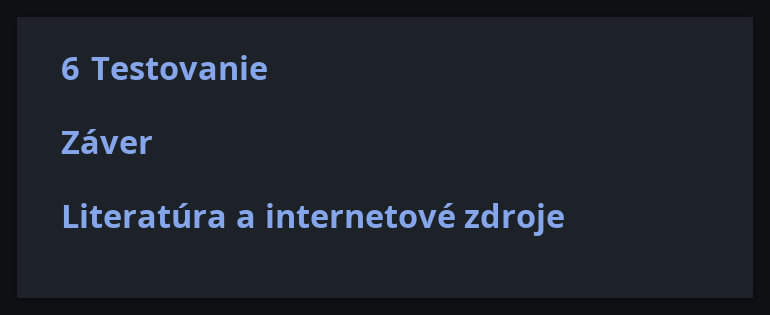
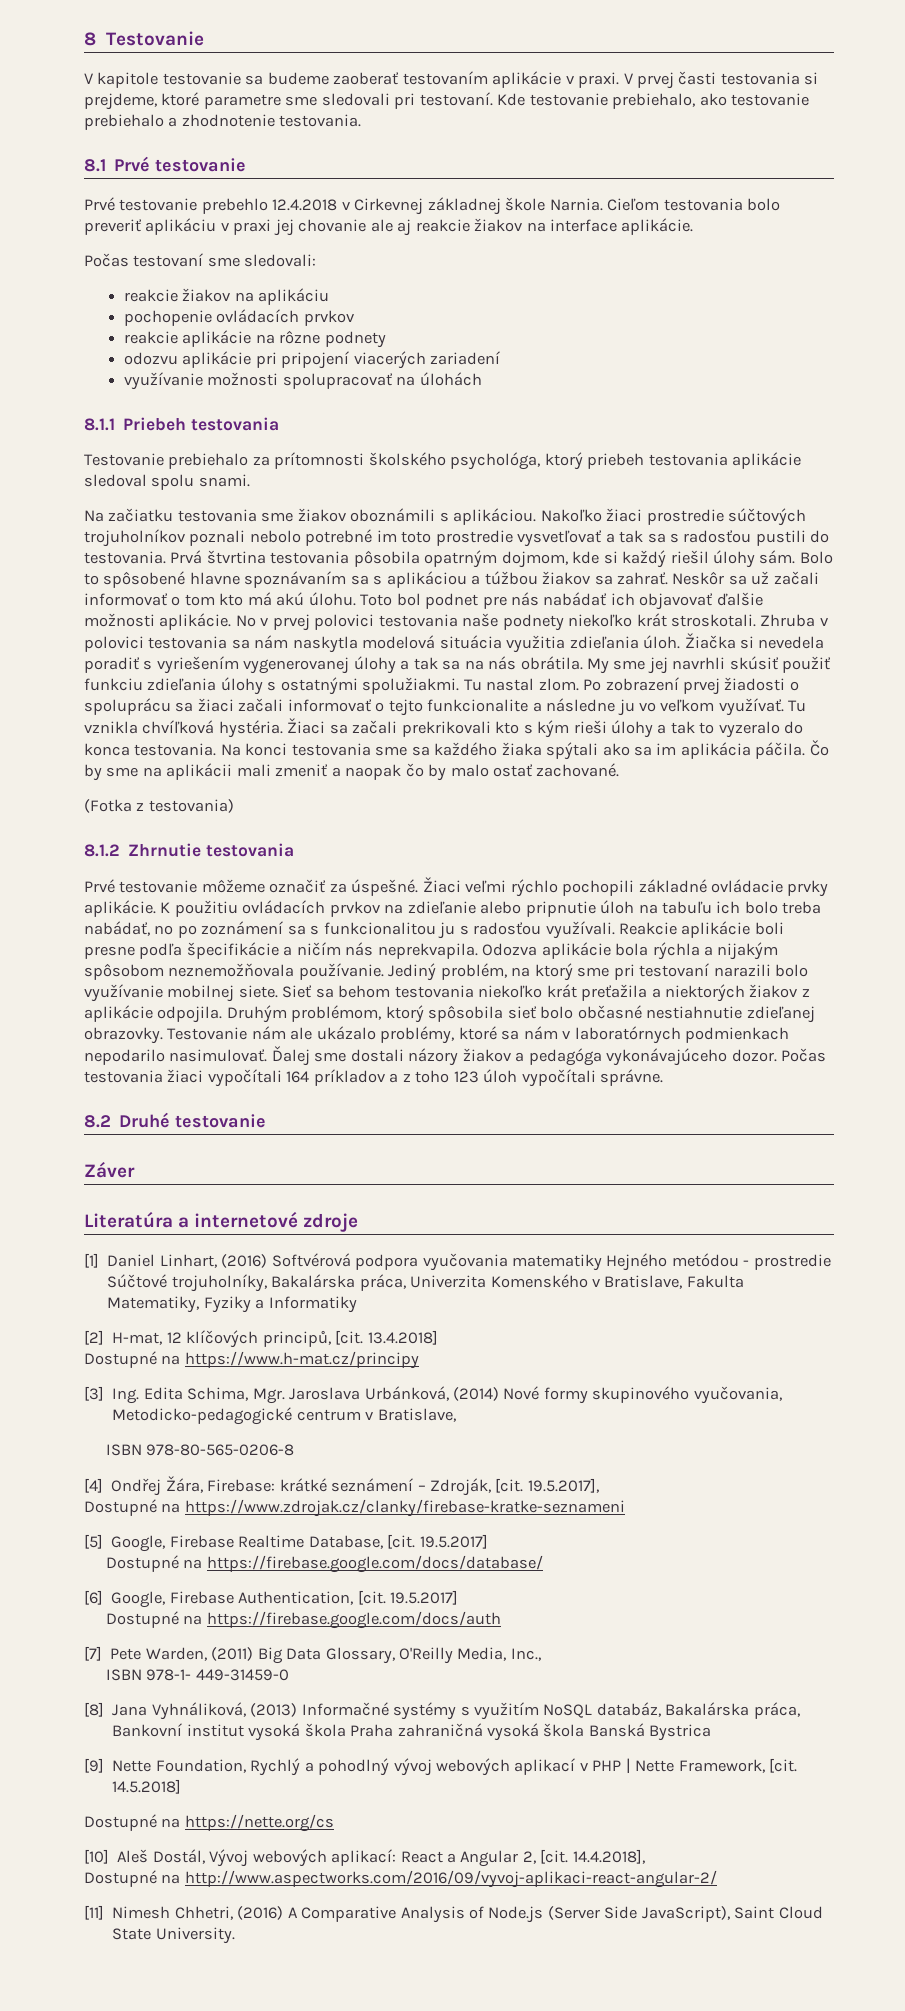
[61,55,268,80] 6 Testovanie -> [84,31,204,46] [84,71,819,89] [84,92,810,110] [84,114,362,130] [84,156,247,172] [84,197,781,215] [84,218,694,236] [84,253,317,267] [123,288,330,305] [123,309,354,326] [123,330,386,348] [123,351,501,369] [123,372,482,390] [84,417,279,431] [84,452,802,470] [84,474,250,490] [84,508,807,526] [84,529,830,547] [84,550,833,568] [84,571,819,588] [84,592,763,610] [84,613,828,631] [84,633,825,653] [84,656,832,674] [84,677,799,695] [84,698,807,716] [84,718,804,738] [84,740,829,760] [84,763,620,781] [84,799,234,813] [84,843,294,857] [84,877,829,897] [84,900,822,917] [84,921,784,939] [84,942,779,960] [84,963,809,981] [84,984,810,1002] [84,1005,815,1023] [84,1026,790,1044] [84,1046,827,1066] [84,1069,664,1087] [84,1112,267,1128] 8 Testovanie // V kapitole testovanie sa budeme zaoberať testovaním aplikácie v praxi. V prvej časti testovania si prejdeme, ktoré parametre sme sledovali pri testovaní. Kde testovanie prebiehalo, ako testovanie prebiehalo a zhodnotenie testovania. // 8.1 Prvé testovanie // Prvé testovanie prebehlo 12.4.2018 v Cirkevnej základnej škole Narnia. Cieľom testovania bolo preveriť aplikáciu v praxi jej chovanie ale aj reakcie žiakov na interface aplikácie. // Počas testovaní sme sledovali: // reakcie žiakov na aplikáciu // pochopenie ovládacích prvkov // reakcie aplikácie na rôzne podnety // odozvu aplikácie pri pripojení viacerých zariadení // využívanie možnosti spolupracovať na úlohách // 8.1.1 Priebeh testovania // Testovanie prebiehalo za prítomnosti školského psychológa, ktorý priebeh testovania aplikácie sledoval spolu snami. // Na začiatku testovania sme žiakov oboznámili s aplikáciou. Nakoľko žiaci prostredie súčtových trojuholníkov poznali nebolo potrebné im toto prostredie vysvetľovať a tak sa s radosťou pustili do testovania. Prvá štvrtina testovania pôsobila opatrným dojmom, kde si každý riešil úlohy sám. Bolo to spôsobené hlavne spoznávaním sa s aplikáciou a túžbou žiakov sa zahrať. Neskôr sa už začali informovať o tom kto má akú úlohu. Toto bol podnet pre nás nabádať ich objavovať ďalšie možnosti aplikácie. No v prvej polovici testovania naše podnety niekoľko krát stroskotali. Zhruba v polovici testovania sa nám naskytla modelová situácia využitia zdieľania úloh. Žiačka si nevedela poradiť s vyriešením vygenerovanej úlohy a tak sa na nás obrátila. My sme jej navrhli skúsiť použiť funkciu zdieľania úlohy s ostatnými spolužiakmi. Tu nastal zlom. Po zobrazení prvej žiadosti o spoluprácu sa žiaci začali informovať o tejto funkcionalite a následne ju vo veľkom využívať. Tu vznikla chvíľková hystéria. Žiaci sa začali prekrikovali kto s kým rieši úlohy a tak to vyzeralo do konca testovania. Na konci testovania sme sa každého žiaka spýtali ako sa im aplikácia páčila. Čo by sme na aplikácii mali zmeniť a naopak čo by malo ostať zachované. // (Fotka z testovania) // 8.1.2 Zhrnutie testovania // Prvé testovanie môžeme označiť za úspešné. Žiaci veľmi rýchlo pochopili základné ovládacie prvky aplikácie. K použitiu ovládacích prvkov na zdieľanie alebo pripnutie úloh na tabuľu ich bolo treba nabádať, no po zoznámení sa s funkcionalitou ju s radosťou využívali. Reakcie aplikácie boli presne podľa špecifikácie a ničím nás neprekvapila. Odozva aplikácie bola rýchla a nijakým spôsobom neznemožňovala používanie. Jediný problém, na ktorý sme pri testovaní narazili bolo využívanie mobilnej siete. Sieť sa behom testovania niekoľko krát preťažila a niektorých žiakov z aplikácie odpojila. Druhým problémom, ktorý spôsobila sieť bolo občasné nestiahnutie zdieľanej obrazovky. Testovanie nám ale ukázalo problémy, ktoré sa nám v laboratórnych podmienkach nepodarilo nasimulovať. Ďalej sme dostali názory žiakov a pedagóga vykonávajúceho dozor. Počas testovania žiaci vypočítali 164 príkladov a z toho 123 úloh vypočítali správne. // 8.2 Druhé testovanie
(566, 219) none -> [84,1253,831,1271] [107,1274,744,1292] [107,1296,357,1313] [84,1330,438,1348] [84,1351,419,1369] [84,1386,782,1404] [112,1407,456,1425] [105,1444,295,1456] [84,1476,599,1496] [84,1499,625,1517] [84,1534,488,1552] [105,1555,543,1573] [84,1590,459,1608] [105,1611,501,1629] [84,1646,541,1664] [105,1669,289,1681] [84,1702,800,1720] [112,1723,712,1741] [84,1758,798,1776] [112,1779,182,1794] [84,1814,334,1832] [84,1849,645,1867] [84,1870,717,1888] [84,1905,823,1923] [112,1927,235,1944] // [1] Daniel Linhart, (2016) Softvérová podpora vyučovania matematiky Hejného metódou - prostredie Súčtové trojuholníky, Bakalárska práca, Univerzita Komenského v Bratislave, Fakulta Matematiky, Fyziky a Informatiky // [2] H-mat, 12 klíčových principů, [cit. 13.4.2018] // Dostupné na https://www.h-mat.cz/principy // [3] Ing. Edita Schima, Mgr. Jaroslava Urbánková, (2014) Nové formy skupinového vyučovania, Metodicko-pedagogické centrum v Bratislave, // ISBN 978-80-565-0206-8 // [4] Ondřej Žára, Firebase: krátké seznámení – Zdroják, [cit. 19.5.2017], // Dostupné na https://www.zdrojak.cz/clanky/firebase-kratke-seznameni // [5] Google, Firebase Realtime Database, [cit. 19.5.2017] // Dostupné na https://firebase.google.com/docs/database/ // [6] Google, Firebase Authentication, [cit. 19.5.2017] // Dostupné na https://firebase.google.com/docs/auth // [7] Pete Warden, (2011) Big Data Glossary, O'Reilly Media, Inc., // ISBN 978-1- 449-31459-0 // [8] Jana Vyhnáliková, (2013) Informačné systémy s využitím NoSQL databáz, Bakalárska práca, Bankovní institut vysoká škola Praha zahraničná vysoká škola Banská Bystrica // [9] Nette Foundation, Rychlý a pohodlný vývoj webových aplikací v PHP | Nette Framework, [cit. 14.5.2018] // Dostupné na https://nette.org/cs // [10] Aleš Dostál, Vývoj webových aplikací: React a Angular 2, [cit. 14.4.2018], // Dostupné na http://www.aspectworks.com/2016/09/vyvoj-aplikaci-react-angular-2/ // [11] Nimesh Chhetri, (2016) A Comparative Analysis of Node.js (Server Side JavaScript), Saint Cloud State University.

